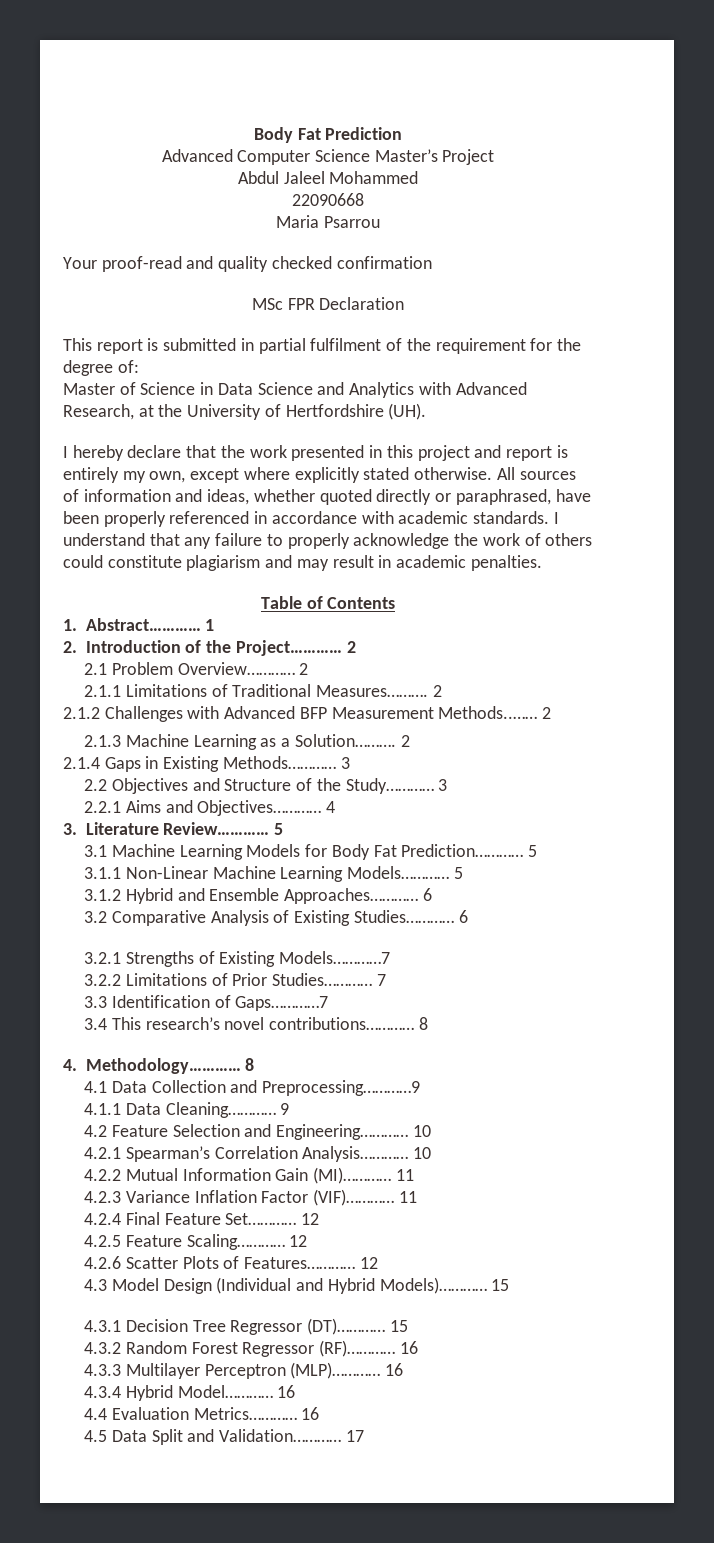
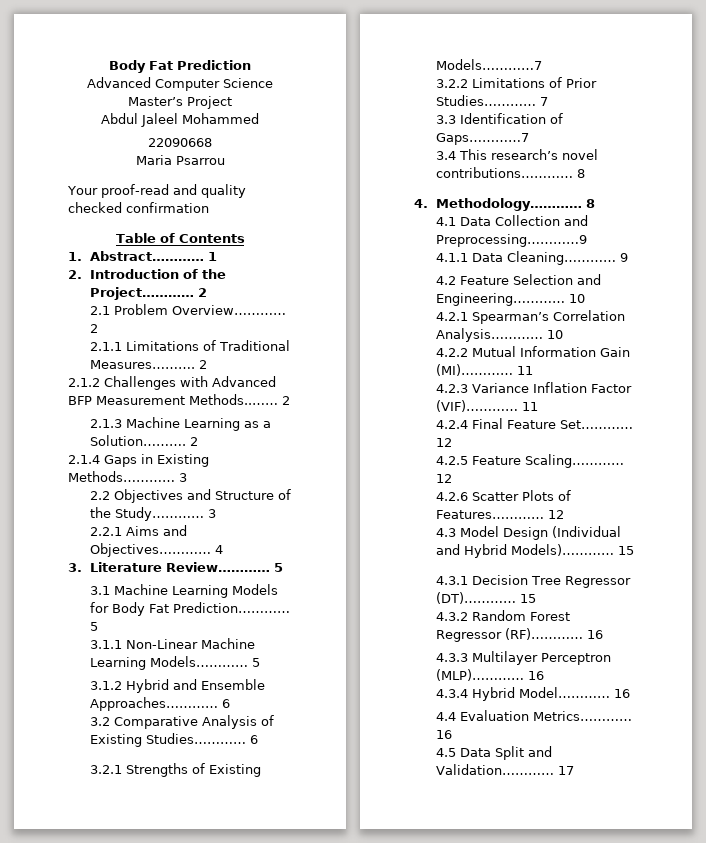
[251,297,405,310] [63,338,581,354] [63,360,139,376] [63,382,527,398] [63,403,427,420] [63,445,568,461] [63,467,576,483] [63,489,591,505] [63,511,559,527] [63,533,593,549] [63,555,542,571] // MSc FPR Declaration // This report is submitted in partial fulfilment of the requirement for the degree of: // Master of Science in Data Science and Analytics with Advanced Research, at the University of Hertfordshire (UH). // I hereby declare that the work presented in this project and report is entirely my own, except where explicitly stated otherwise. All sources of information and ideas, whether quoted directly or paraphrased, have been properly referenced in accordance with academic standards. I understand that any failure to properly acknowledge the work of others could constitute plagiarism and may result in academic penalties. -> (209, 207) none

